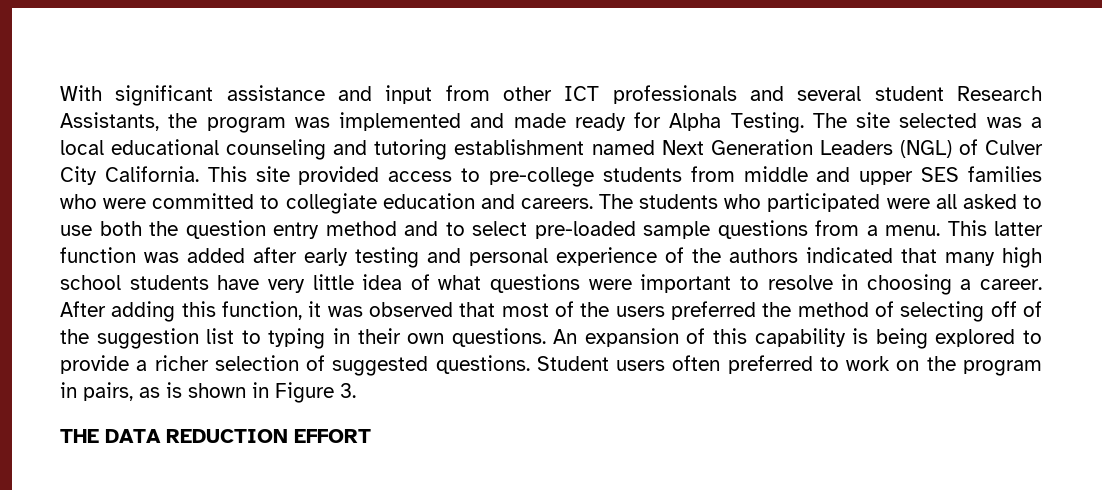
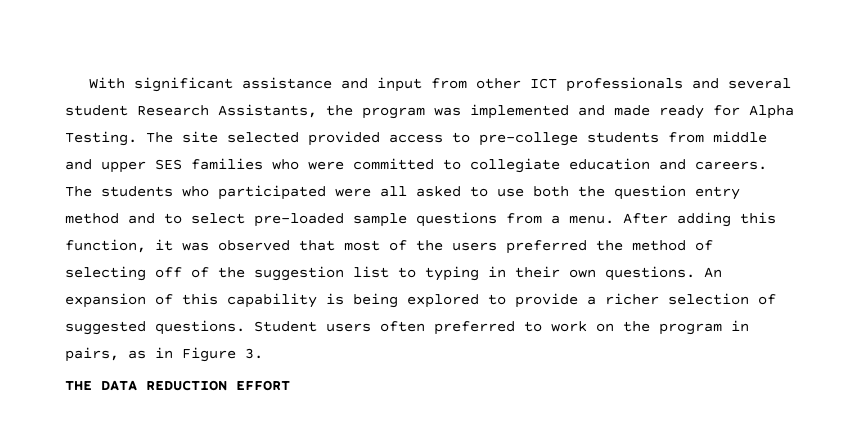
[986,117,1042,128] [60,139,1044,160] [60,166,290,185] was a local educational counseling and tutoring establishment named Next Generation Leaders (NGL) of Culver City California. This site -> (299, 137) none
[947,220,1043,236] [60,247,1042,268] [60,274,1042,295] This latter function was added after early testing and personal experience of the authors indicated that many high school students have very little idea of what questions were important to resolve in choosing a career. -> (614, 219) none
[166,382,246,398] is shown -> (146, 354) none

